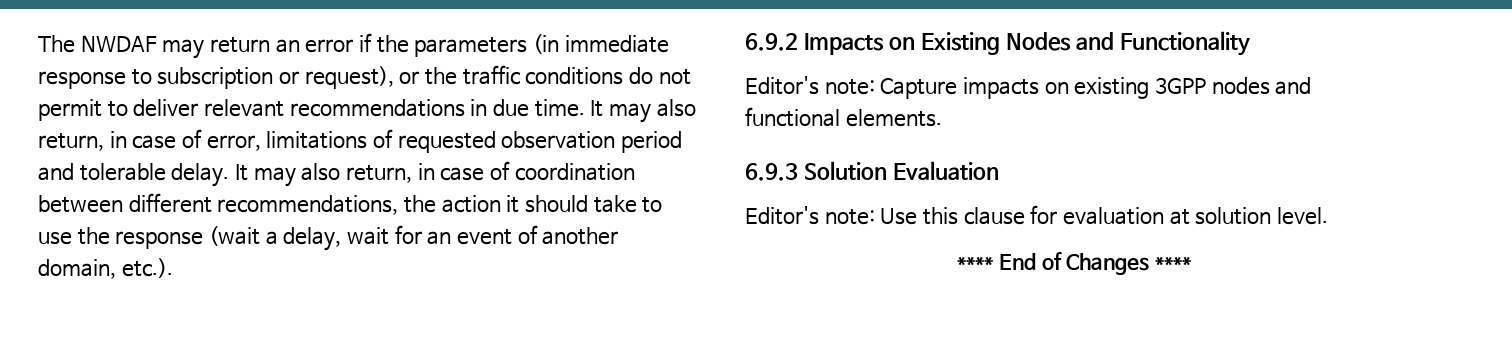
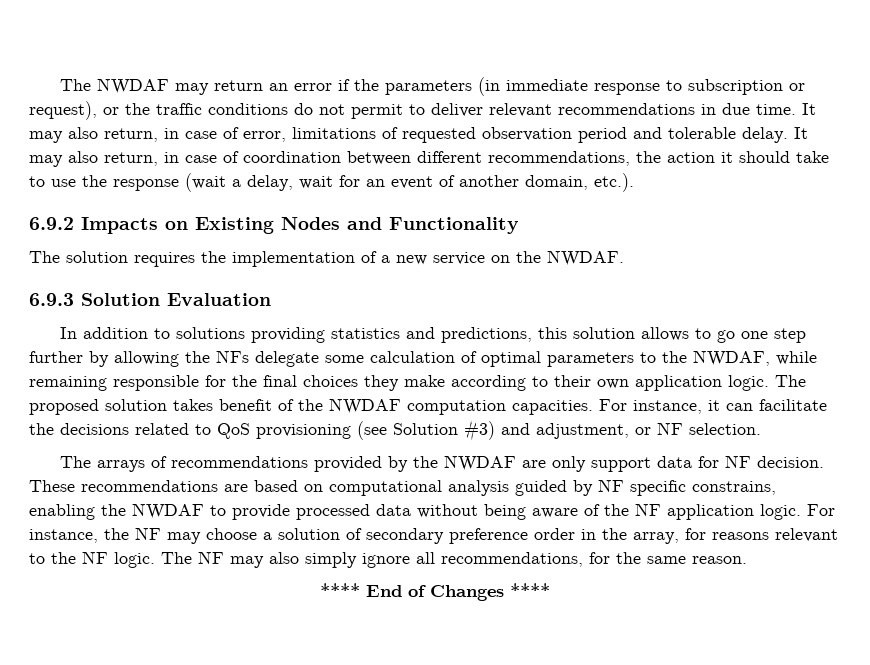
[745,76,1312,99] [745,107,942,127] [745,161,999,181] [745,205,1328,225] Editor's note: Capture impacts on existing 3GPP nodes and functional elements. // 6.9.3 Solution Evaluation // Editor's note: Use this clause for evaluation at solution level. -> [29,250,624,267] [29,293,271,306] [60,327,807,343] [29,350,817,367] [29,375,806,391] [29,398,827,415] [29,420,761,441] [60,455,825,472] [29,479,776,496] [29,503,835,520] [29,527,838,544] [29,551,747,568] The solution requires the implementation of a new service on the NWDAF. // 6.9.3 Solution Evaluation // In addition to solutions providing statistics and predictions, this solution allows to go one step further by allowing the NFs delegate some calculation of optimal parameters to the NWDAF, while remaining responsible for the final choices they make according to their own application logic. The proposed solution takes benefit of the NWDAF computation capacities. For instance, it can facilitate the decisions related to QoS provisioning (see Solution #3) and adjustment, or NF selection. // The arrays of recommendations provided by the NWDAF are only support data for NF decision. These recommendations are based on computational analysis guided by NF specific constrains, enabling the NWDAF to provide processed data without being aware of the NF application logic. For instance, the NF may choose a solution of secondary preference order in the array, for reasons relevant to the NF logic. The NF may also simply ignore all recommendations, for the same reason.

